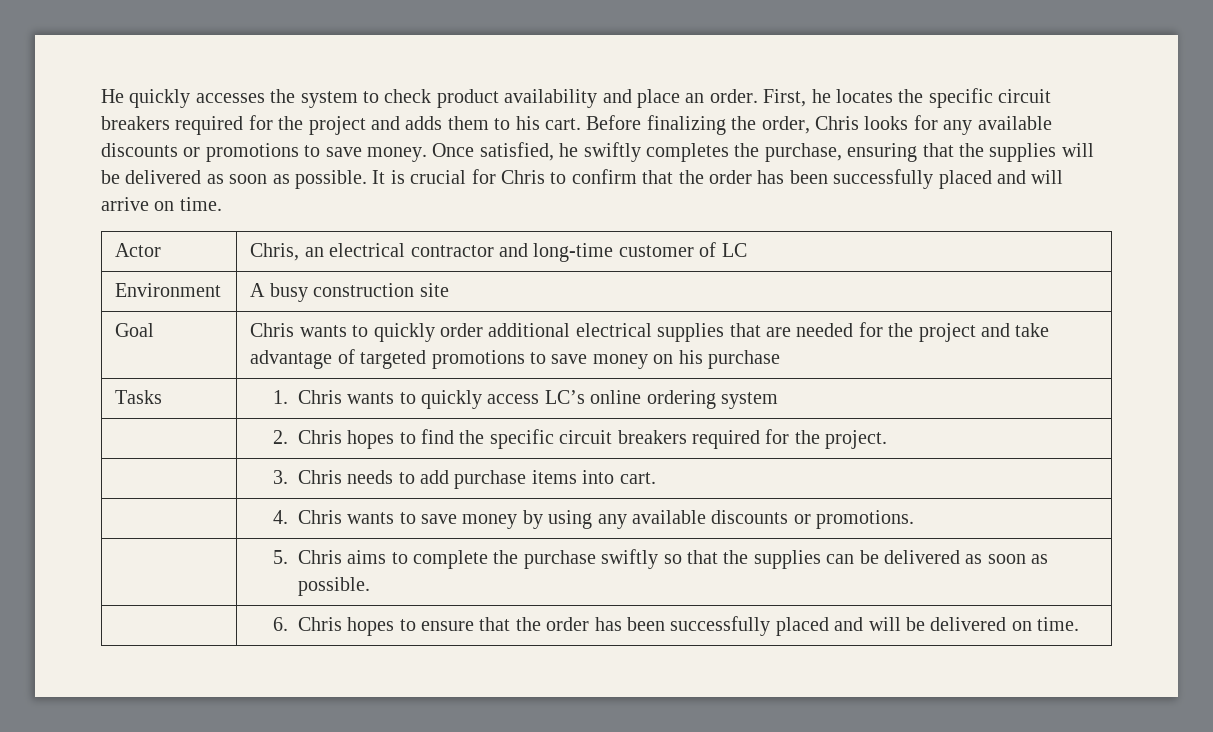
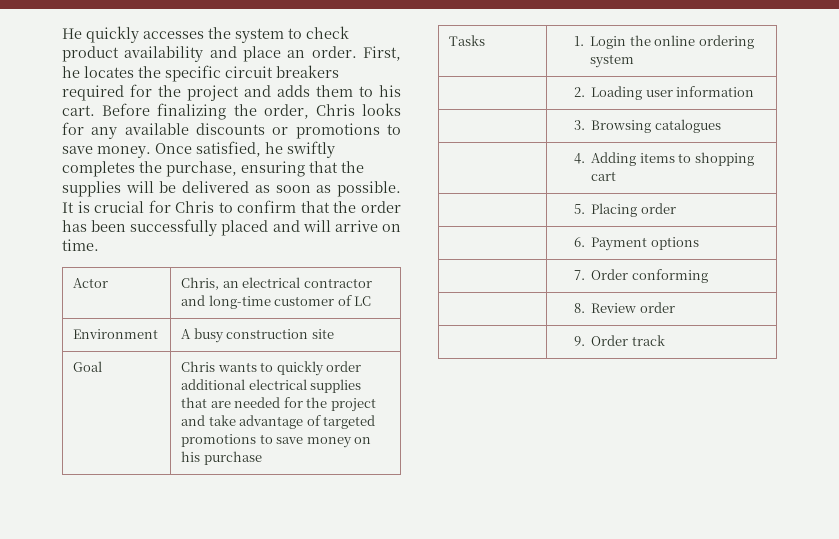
[297,390,778,409] [272,429,888,449] [272,470,656,489] [272,510,915,529] [272,549,1049,569] [297,577,370,596] [272,616,1080,636] Chris wants to quickly access LC’s online ordering system // | 2. Chris hopes to find the specific circuit breakers required for the project. // | 3. Chris needs to add purchase items into cart. // | 4. Chris wants to save money by using any available discounts or promotions. // | 5. Chris aims to complete the purchase swiftly so that the supplies can be delivered as soon as possible. // | 6. Chris hopes to ensure that the order has been successfully placed and will be delivered on time. -> [590,35,754,49] [590,54,635,68] [573,86,755,100] [573,119,721,133] [573,152,754,166] [591,171,617,181] [573,203,676,217] [573,237,699,251] [573,269,708,283] [573,302,675,313] [573,335,665,346] Login the online ordering system // | 2. Loading user information // | 3. Browsing catalogues // | 4. Adding items to shopping cart // | 5. Placing order // | 6. Payment options // | 7. Order conforming // | 8. Review order // | 9. Order track

